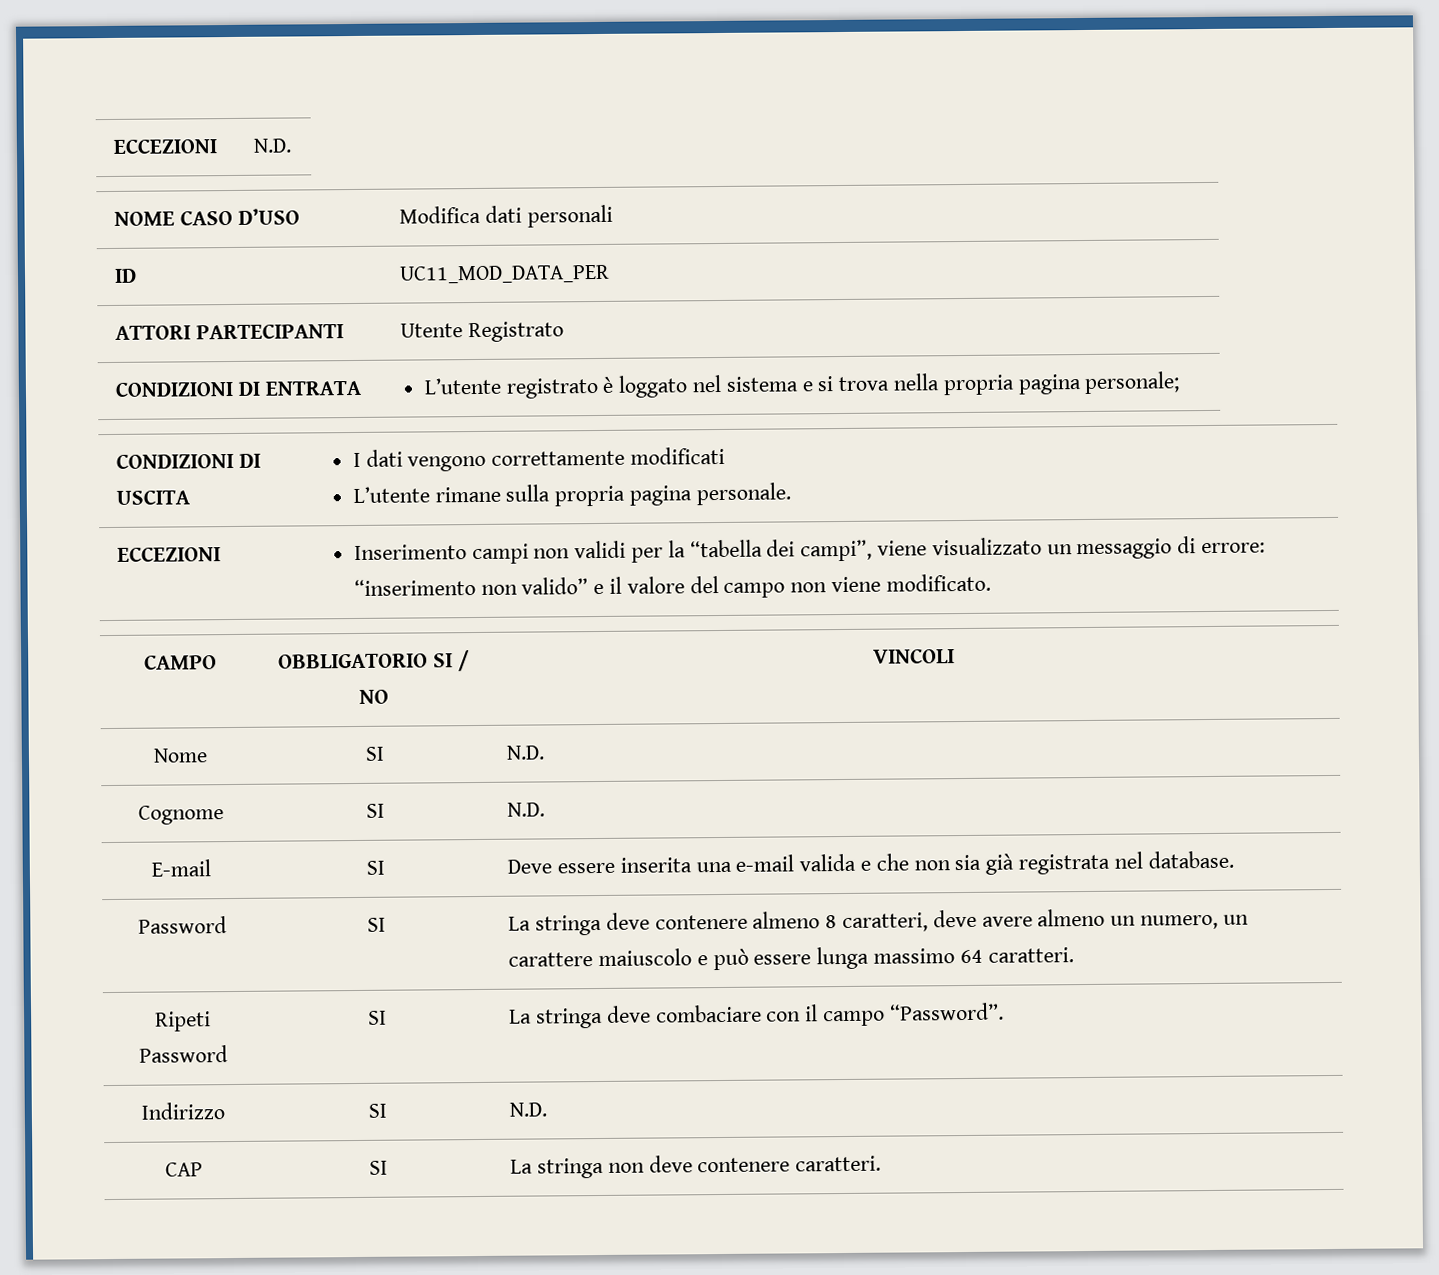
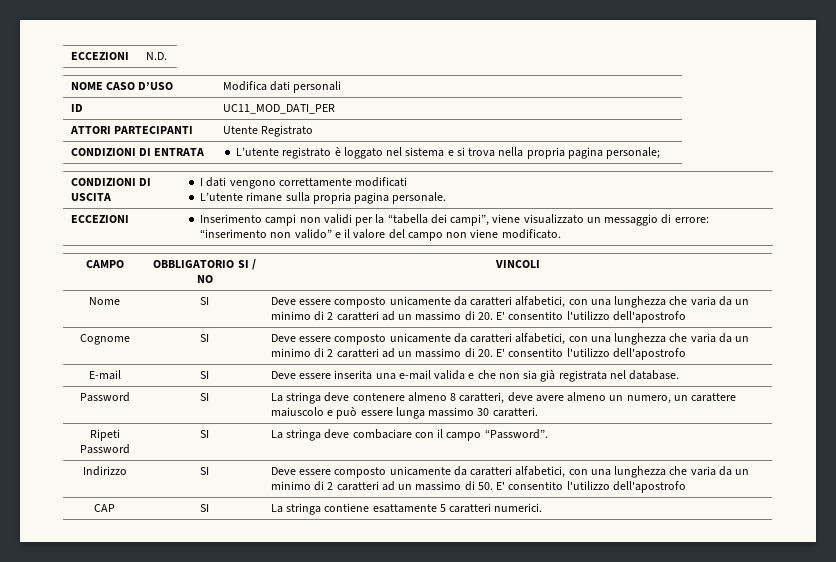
[399,264,611,284] UC11_MOD_DATA_PER -> [223,104,336,114] UC11_MOD_DATI_PER
[506,745,545,760] [138,805,224,825] [365,803,385,818] [507,802,546,817] N.D. // Cognome | SI | N.D. -> [271,296,750,308] [271,311,686,323] [79,334,130,345] [200,334,209,342] [271,333,750,345] [271,348,686,360] Deve essere composto unicamente da caratteri alfabetici, con una lunghezza che varia da un minimo di 2 caratteri ad un massimo di 20. E' consentito l'utilizzo dell'apostrofo // Cognome | SI | Deve essere composto unicamente da caratteri alfabetici, con una lunghezza che varia da un minimo di 2 caratteri ad un massimo di 20. E' consentito l'utilizzo dell'apostrofo
[959,949,983,964] 64 -> [477,408,490,416] 30
[509,1102,548,1117] N.D. -> [271,466,750,478] [271,481,686,493] Deve essere composto unicamente da caratteri alfabetici, con una lunghezza che varia da un minimo di 2 caratteri ad un massimo di 50. E' consentito l'utilizzo dell'apostrofo
[607,1155,882,1173] non deve contenere caratteri. -> [324,503,543,513] contiene esattamente 5 caratteri numerici.

